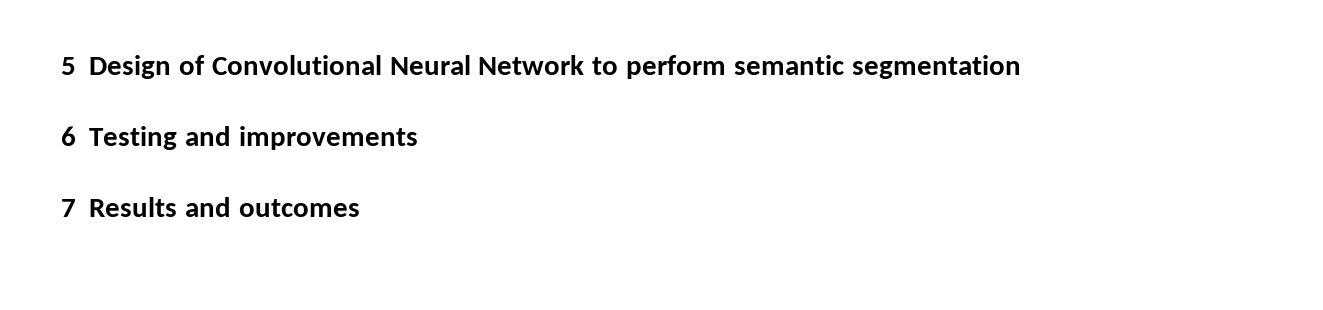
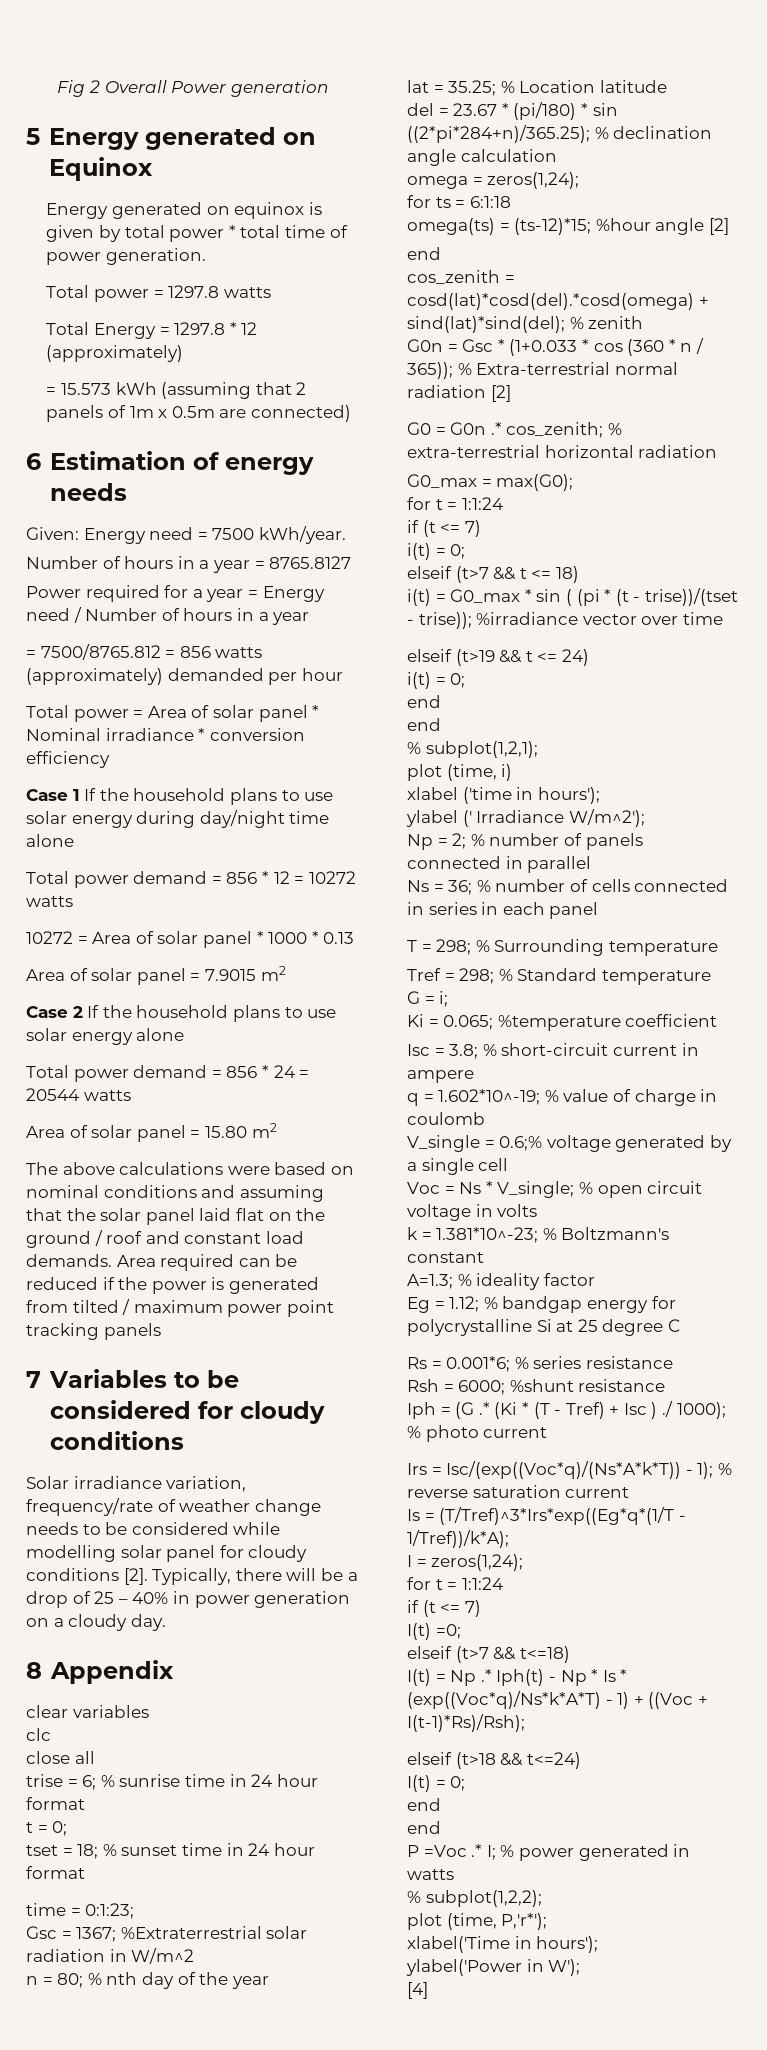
[61,55,1021,79] [61,126,418,150] [61,197,360,217] 5 Design of Convolutional Neural Network to perform semantic segmentation // 6 Testing and improvements // 7 Results and outcomes -> [57,80,329,97] [26,127,316,150] [48,157,153,181] [46,202,322,219] [46,225,348,242] [46,248,206,265] [46,285,271,302] [46,322,258,339] [46,345,184,362] [46,382,307,399] [46,405,351,422] [26,451,314,475] [49,483,127,501] [26,526,346,544] [26,556,352,573] [26,585,325,602] [26,607,310,625] [26,644,263,660] [26,668,343,685] [26,705,320,722] [26,728,305,741] [26,751,110,768] [26,788,334,805] [26,810,330,828] [26,834,74,847] [26,871,356,888] [26,896,73,907] [26,931,355,948] [26,966,286,985] [26,1005,337,1022] [26,1028,185,1045] [26,1065,310,1082] [26,1088,131,1101] [26,1123,277,1142] [26,1162,354,1175] [26,1185,324,1202] [26,1208,326,1225] [26,1230,304,1248] [26,1254,298,1271] [26,1277,319,1294] [26,1299,334,1317] [26,1323,161,1340] [26,1369,239,1388] [49,1400,325,1424] [49,1431,184,1450] [26,1476,247,1492] [26,1498,321,1516] [26,1522,281,1535] [26,1545,308,1562] [26,1568,358,1585] [26,1591,351,1608] [26,1614,166,1631] [26,1660,174,1684] [26,1705,149,1718] [26,1728,51,1741] [26,1751,95,1764] [26,1774,318,1790] [26,1797,85,1810] [26,1821,68,1836] [26,1843,315,1859] [26,1866,85,1879] [26,1903,135,1919] [26,1926,308,1942] [26,1948,195,1964] [26,1972,269,1989] [407,80,667,96] [407,102,618,120] [407,125,713,143] [407,149,557,166] [407,172,580,189] [407,195,511,208] [407,218,729,235] [407,247,441,260] [407,270,515,284] [407,293,709,310] [407,316,644,333] [407,338,704,356] [407,362,678,379] [407,385,511,402] [407,422,622,438] [407,445,718,458] [407,474,574,491] [407,497,503,510] [407,520,481,537] [407,543,466,560] [407,566,579,583] [407,588,738,606] [407,612,723,629] [407,649,589,666] [407,672,466,689] [407,695,441,708] [407,718,441,731] [407,741,538,758] [407,764,513,781] [407,787,600,804] [406,809,645,827] [407,833,643,850] [407,856,592,873] [407,879,729,895] [407,902,599,919] [407,939,718,956] [407,968,711,985] [407,991,449,1007] [407,1014,718,1031] [407,1043,699,1059] [407,1070,474,1083] [407,1089,718,1106] [407,1112,485,1125] [407,1135,732,1152] [407,1158,509,1175] [407,1181,703,1198] [407,1204,538,1221] [407,1227,670,1243] [407,1252,484,1263] [407,1273,595,1290] [407,1296,676,1313] [407,1319,680,1336] [407,1356,673,1372] [407,1379,666,1395] [407,1401,726,1419] [407,1425,548,1442] [407,1461,732,1479] [407,1485,630,1498] [407,1507,686,1525] [407,1530,509,1548] [407,1554,524,1571] [407,1577,503,1590] [407,1600,481,1617] [407,1623,461,1640] [407,1646,570,1663] [407,1669,628,1686] [407,1691,708,1709] [407,1714,525,1732] [407,1752,581,1769] [407,1775,466,1792] [407,1798,441,1811] [407,1821,441,1834] [407,1844,691,1861] [407,1869,454,1880] [407,1890,542,1907] [407,1913,548,1930] [407,1936,599,1953] [406,1959,581,1976] [407,1982,428,1999] Fig 2 Overall Power generation // 5 Energy generated on Equinox // Energy generated on equinox is given by total power * total time of power generation. // Total power = 1297.8 watts // Total Energy = 1297.8 * 12 (approximately) // = 15.573 kWh (assuming that 2 panels of 1m x 0.5m are connected) // 6 Estimation of energy needs // Given: Energy need = 7500 kWh/year. // Number of hours in a year = 8765.8127 // Power required for a year = Energy need / Number of hours in a year // = 7500/8765.812 = 856 watts (approximately) demanded per hour // Total power = Area of solar panel * Nominal irradiance * conversion efficiency // Case 1 If the household plans to use solar energy during day/night time alone // Total power demand = 856 * 12 = 10272 watts // 10272 = Area of solar panel * 1000 * 0.13 // Area of solar panel = 7.9015 m2 // Case 2 If the household plans to use solar energy alone // Total power demand = 856 * 24 = 20544 watts // Area of solar panel = 15.80 m2 // The above calculations were based on nominal conditions and assuming that the solar panel laid flat on the ground / roof and constant load demands. Area required can be reduced if the power is generated from tilted / maximum power point tracking panels // 7 Variables to be considered for cloudy conditions // Solar irradiance variation, frequency/rate of weather change needs to be considered while modelling solar panel for cloudy conditions [2]. Typically, there will be a drop of 25 – 40% in power generation on a cloudy day. // 8 Appendix // clear variables // clc // close all // trise = 6; % sunrise time in 24 hour format // t = 0; // tset = 18; % sunset time in 24 hour format // time = 0:1:23; // Gsc = 1367; %Extraterrestrial solar radiation in W/m^2 // n = 80; % nth day of the year // lat = 35.25; % Location latitude // del = 23.67 * (pi/180) * sin ((2*pi*284+n)/365.25); % declination angle calculation // omega = zeros(1,24); // for ts = 6:1:18 // omega(ts) = (ts-12)*15; %hour angle [2] // end // cos_zenith = cosd(lat)*cosd(del).*cosd(omega) + sind(lat)*sind(del); % zenith // G0n = Gsc * (1+0.033 * cos (360 * n / 365)); % Extra-terrestrial normal radiation [2] // G0 = G0n .* cos_zenith; % extra-terrestrial horizontal radiation // G0_max = max(G0); // for t = 1:1:24 // if (t <= 7) // i(t) = 0; // elseif (t>7 && t <= 18) // i(t) = G0_max * sin ( (pi * (t - trise))/(tset - trise)); %irradiance vector over time // elseif (t>19 && t <= 24) // i(t) = 0; // end // end // % subplot(1,2,1); // plot (time, i) // xlabel ('time in hours'); // ylabel (' Irradiance W/m^2'); // Np = 2; % number of panels connected in parallel // Ns = 36; % number of cells connected in series in each panel // T = 298; % Surrounding temperature // Tref = 298; % Standard temperature // G = i; // Ki = 0.065; %temperature coefficient // Isc = 3.8; % short-circuit current in ampere // q = 1.602*10^-19; % value of charge in coulomb // V_single = 0.6;% voltage generated by a single cell // Voc = Ns * V_single; % open circuit voltage in volts // k = 1.381*10^-23; % Boltzmann's constant // A=1.3; % ideality factor // Eg = 1.12; % bandgap energy for polycrystalline Si at 25 degree C // Rs = 0.001*6; % series resistance // Rsh = 6000; %shunt resistance // Iph = (G .* (Ki * (T - Tref) + Isc ) ./ 1000); % photo current // Irs = Isc/(exp((Voc*q)/(Ns*A*k*T)) - 1); % reverse saturation current // Is = (T/Tref)^3*Irs*exp((Eg*q*(1/T - 1/Tref))/k*A); // I = zeros(1,24); // for t = 1:1:24 // if (t <= 7) // I(t) =0; // elseif (t>7 && t<=18) // I(t) = Np .* Iph(t) - Np * Is * (exp((Voc*q)/Ns*k*A*T) - 1) + ((Voc + I(t-1)*Rs)/Rsh); // elseif (t>18 && t<=24) // I(t) = 0; // end // end // P =Voc .* I; % power generated in watts // % subplot(1,2,2); // plot (time, P,'r*'); // xlabel('Time in hours'); // ylabel('Power in W'); // [4]

